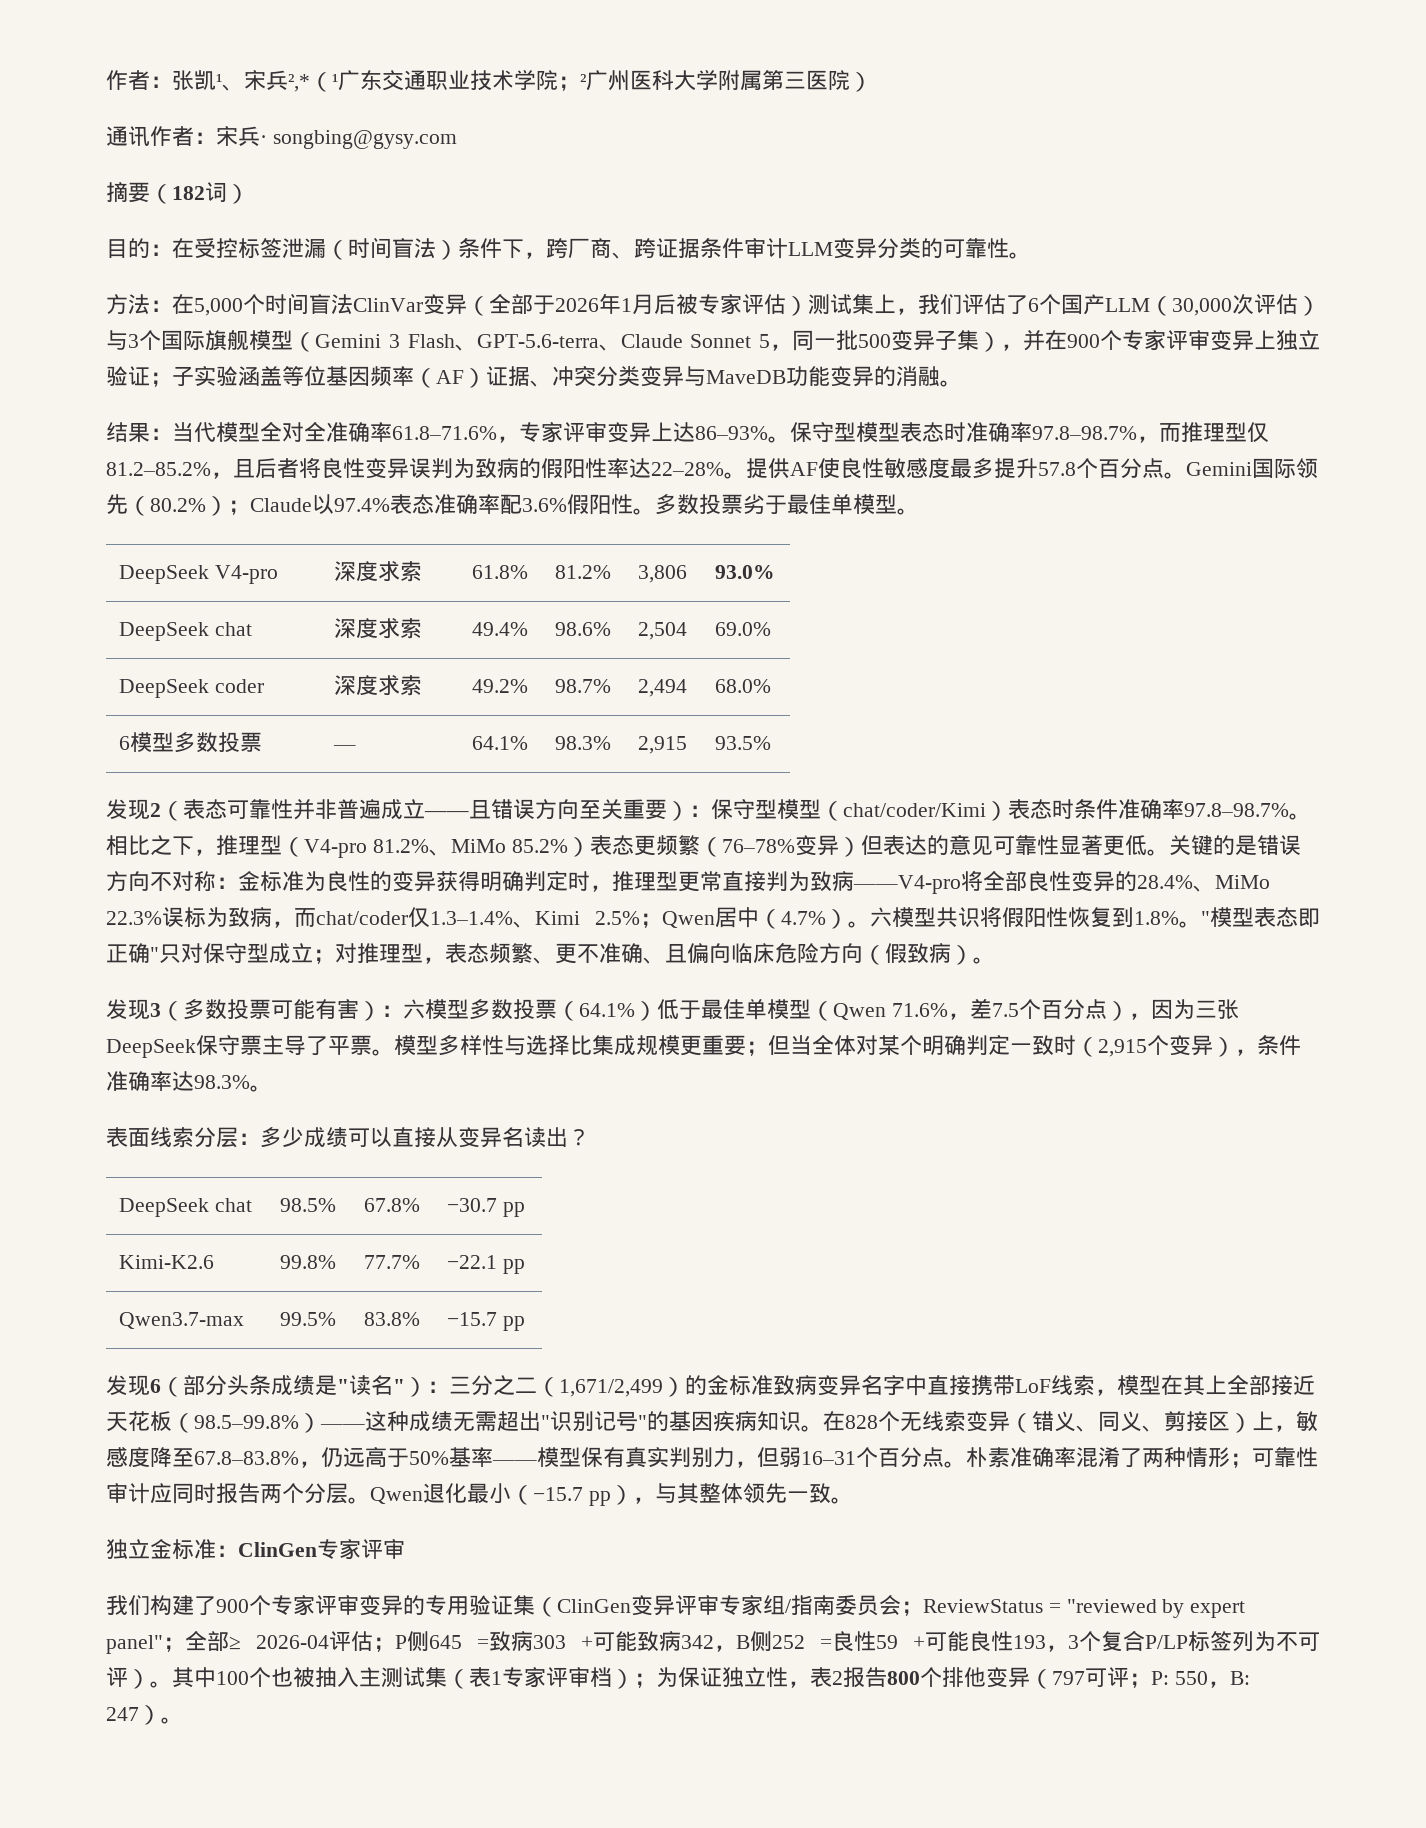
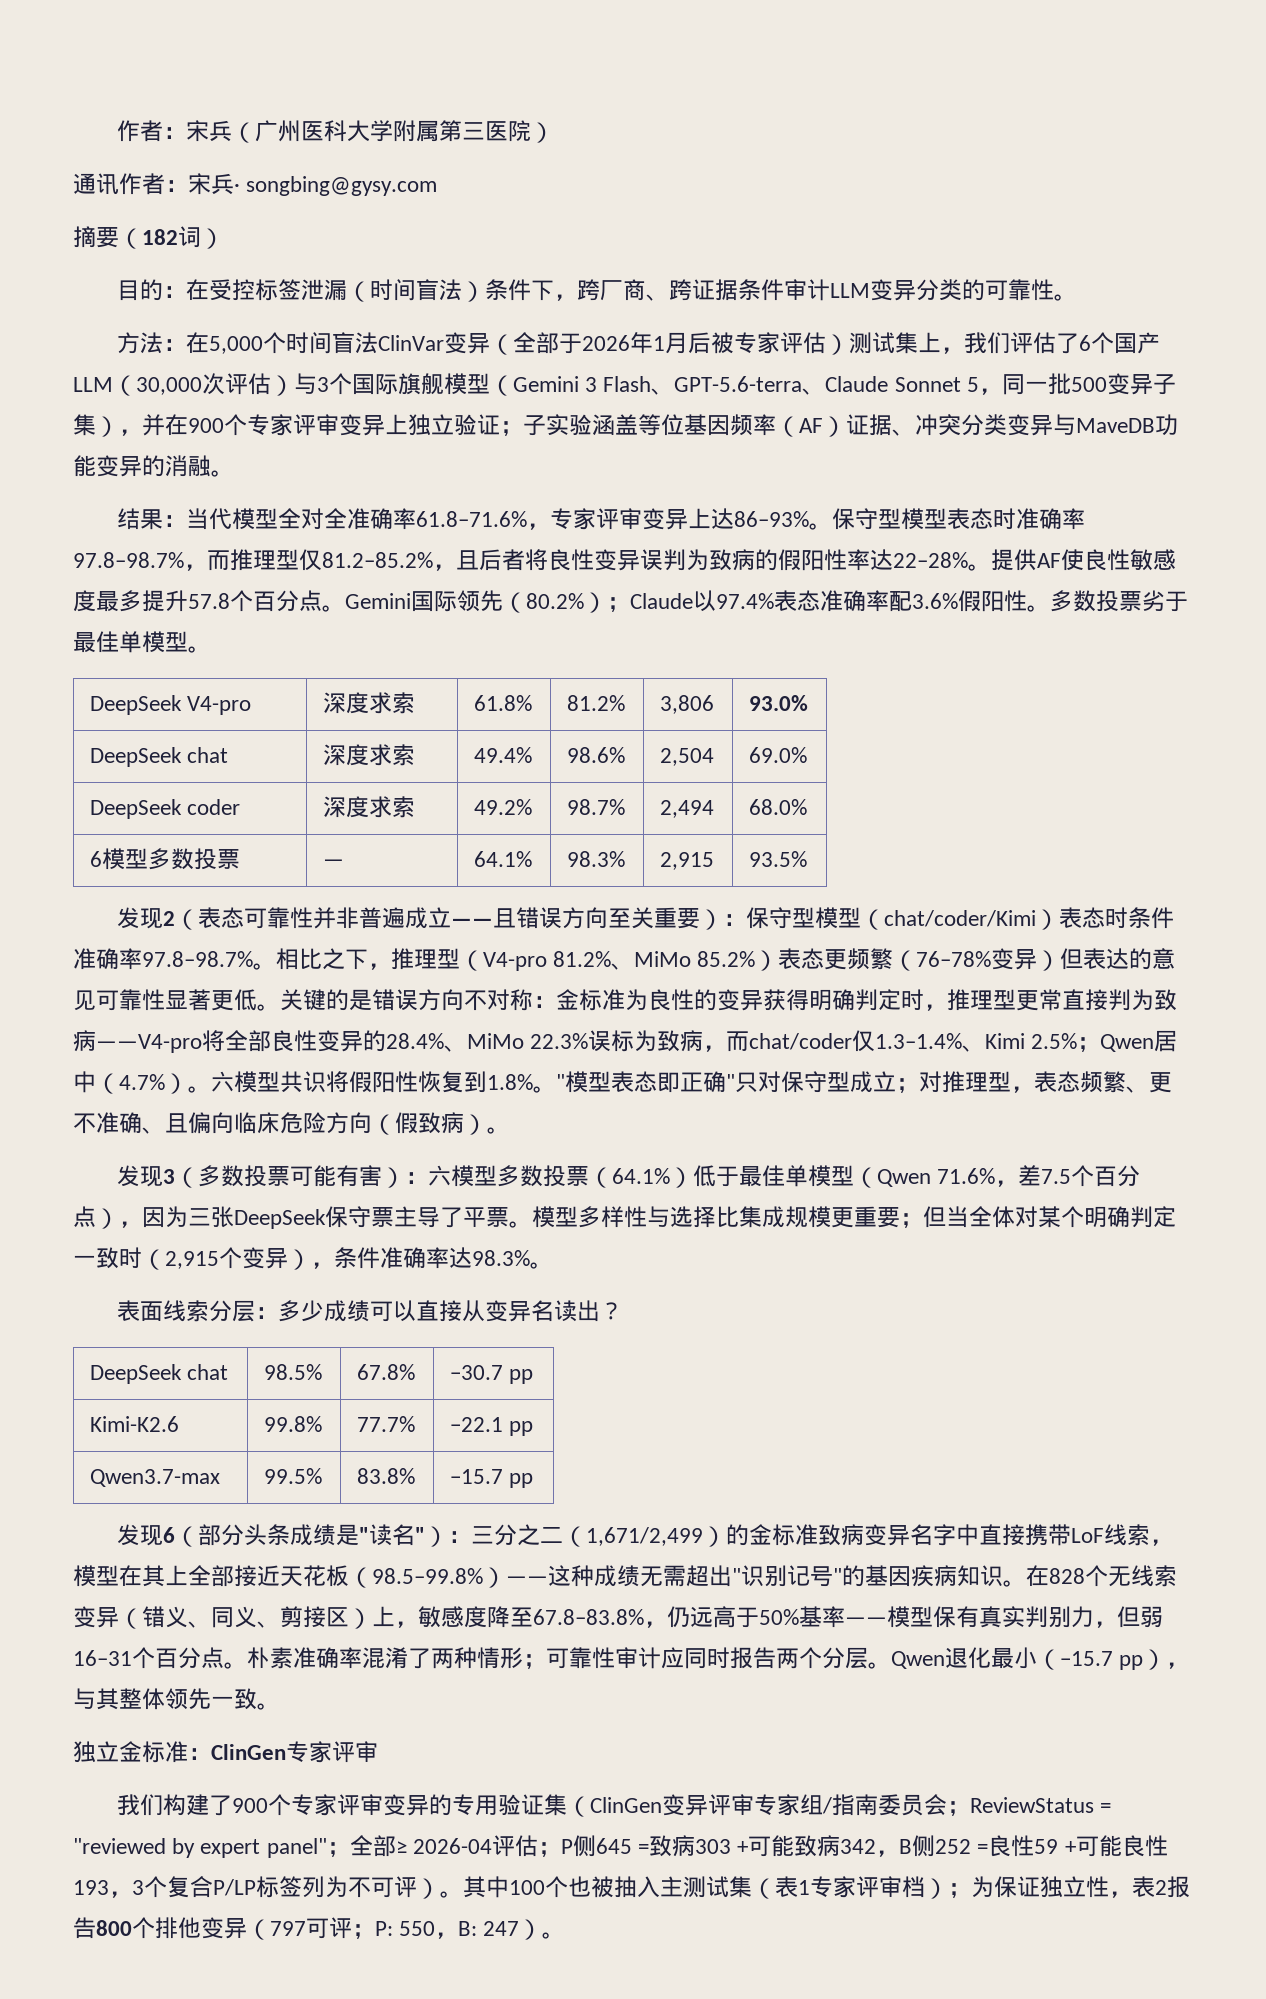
[106,70,586,92] 作者：张凯¹、宋兵²,*（¹广东交通职业技术学院；² -> [116,120,255,143] 作者：宋兵（

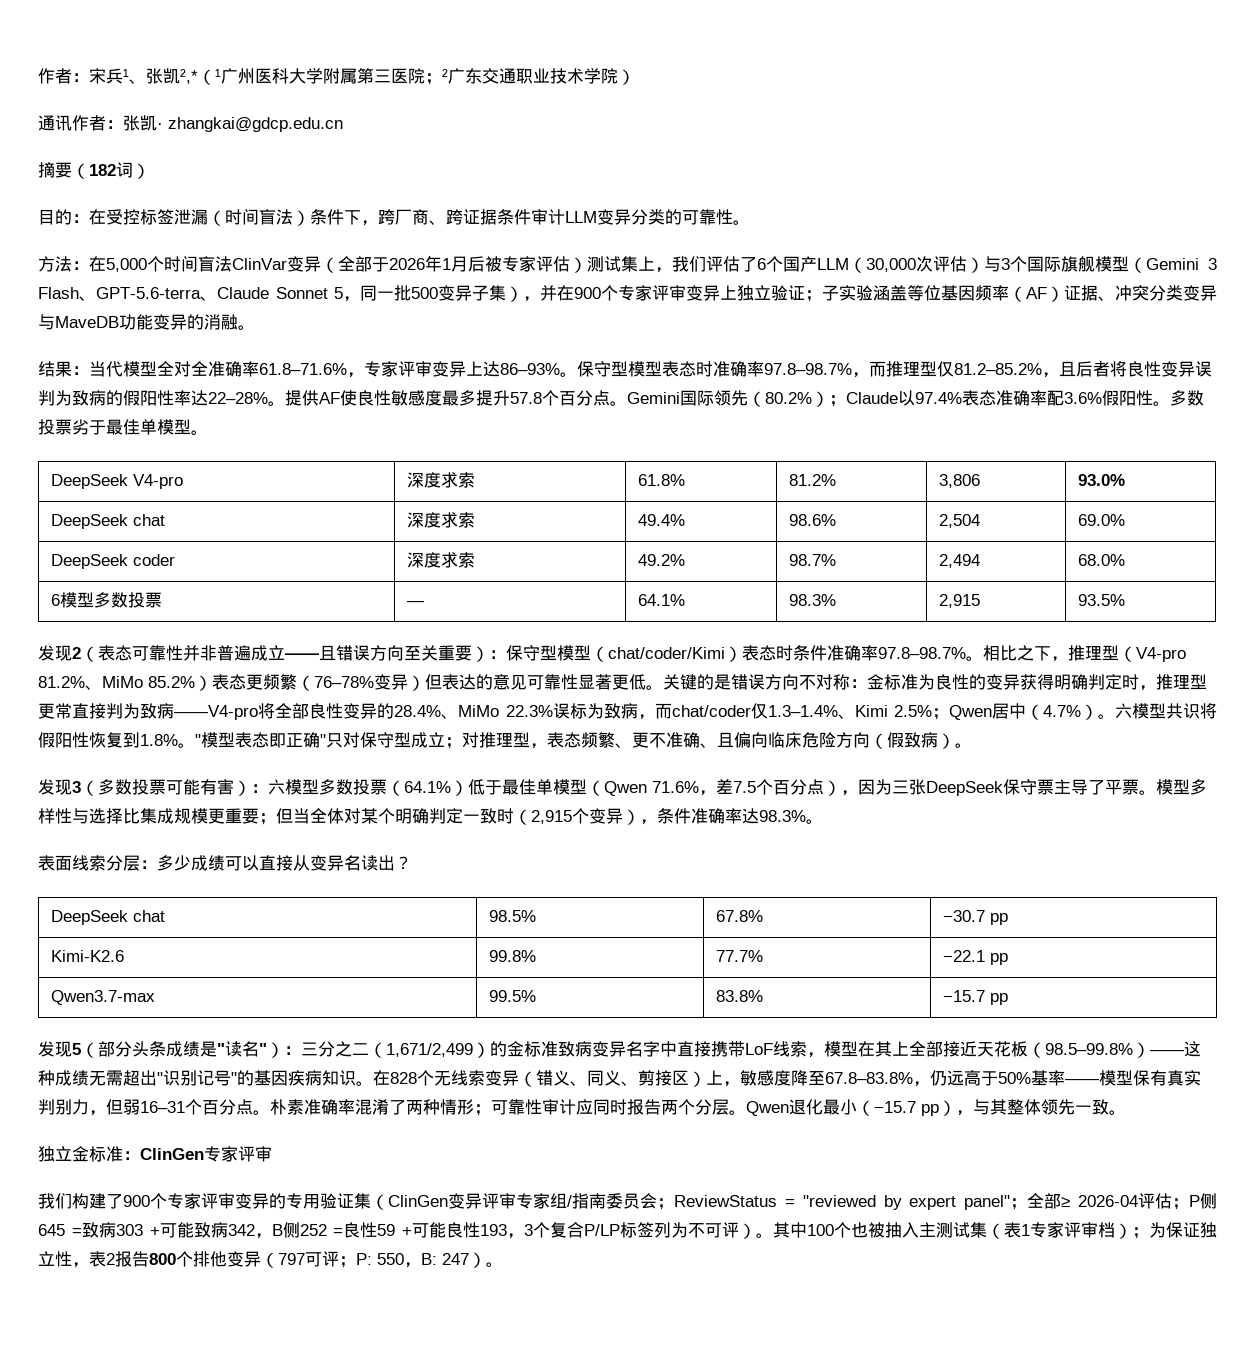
[116,120,255,143] 作者：宋兵（ -> [38,68,221,85] 作者：宋兵¹、张凯²,*（¹
(531, 131) none -> [425,68,618,85] ；²广东交通职业技术学院
[188,173,438,196] 宋兵· songbing@gysy.com -> [123,115,343,132] 张凯· zhangkai@gdcp.edu.cn
[162,1527,175,1543] 6 -> [72,1043,81,1055] 5

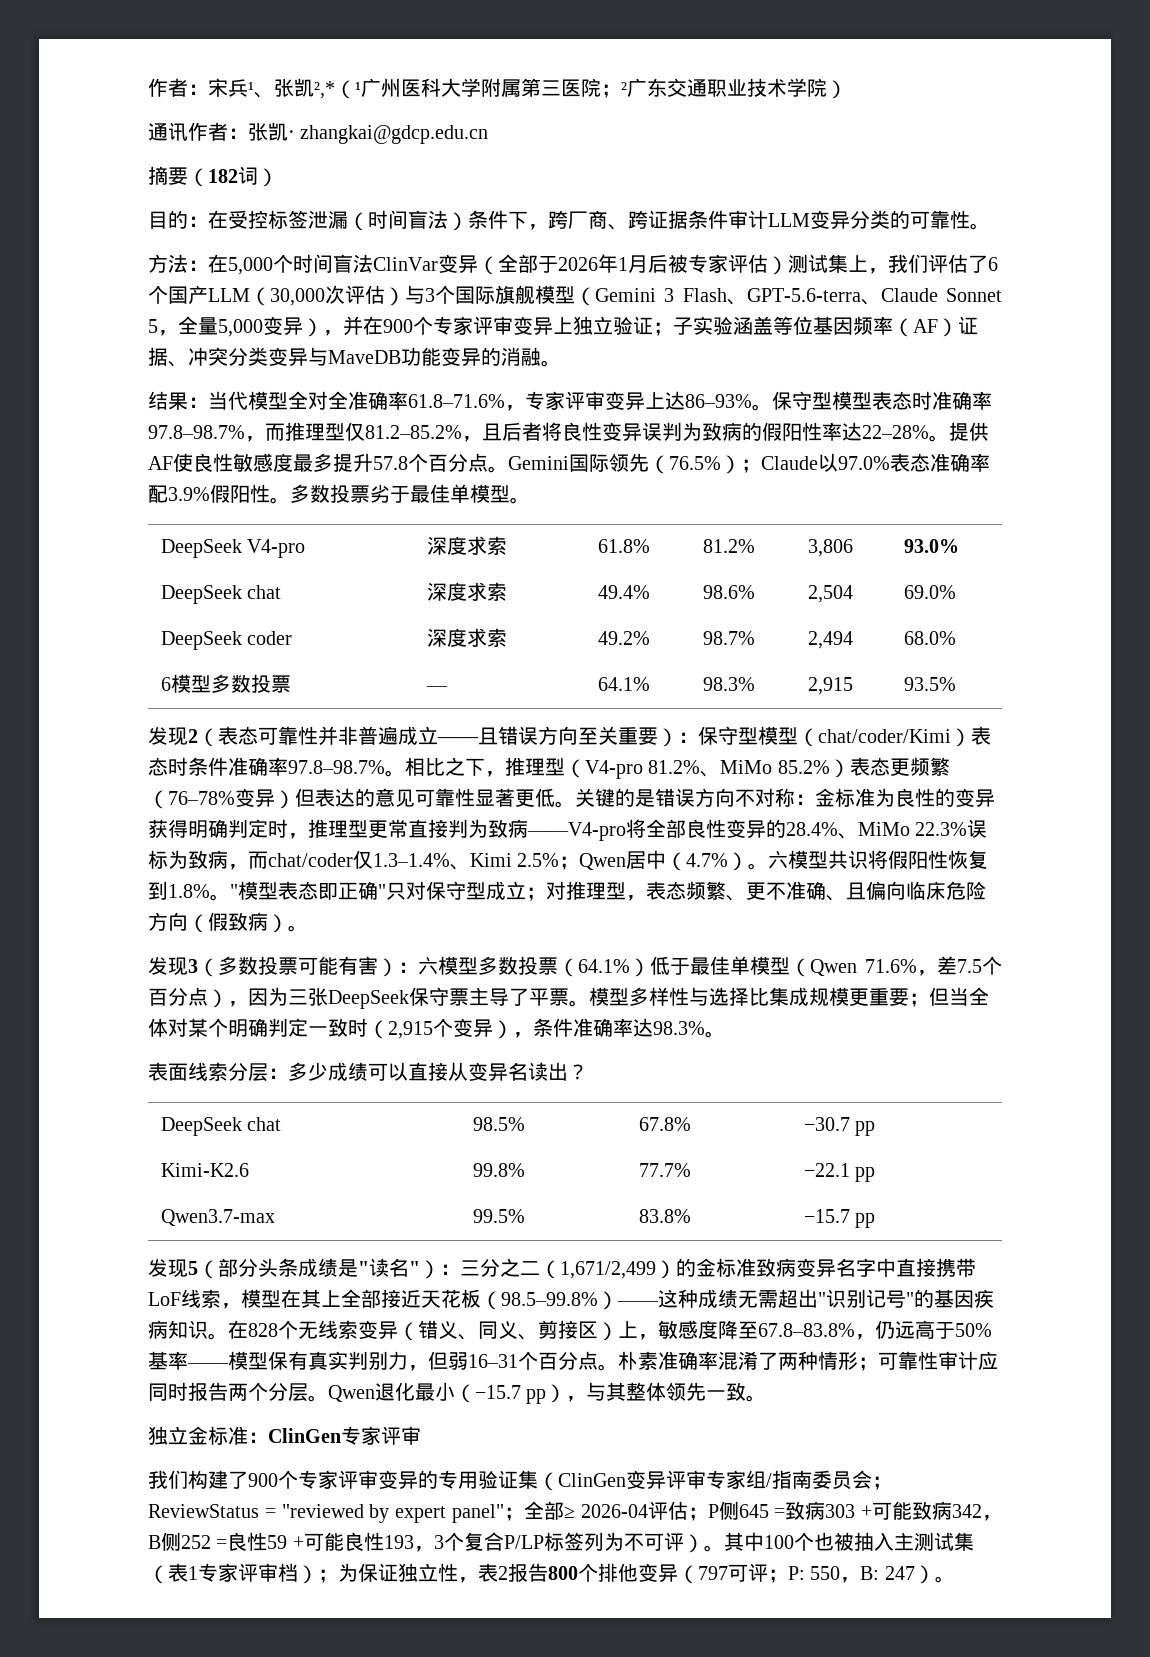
[360,285,506,301] 同一批500变异子集 -> [178,316,303,337] 全量5,000变异
[765,392,812,404] 80.2% -> [669,456,721,470] 76.5%
[915,392,962,404] 97.4% -> [838,456,890,470] 97.0%
[1064,392,1102,404] 3.6% -> [168,487,210,501] 3.9%

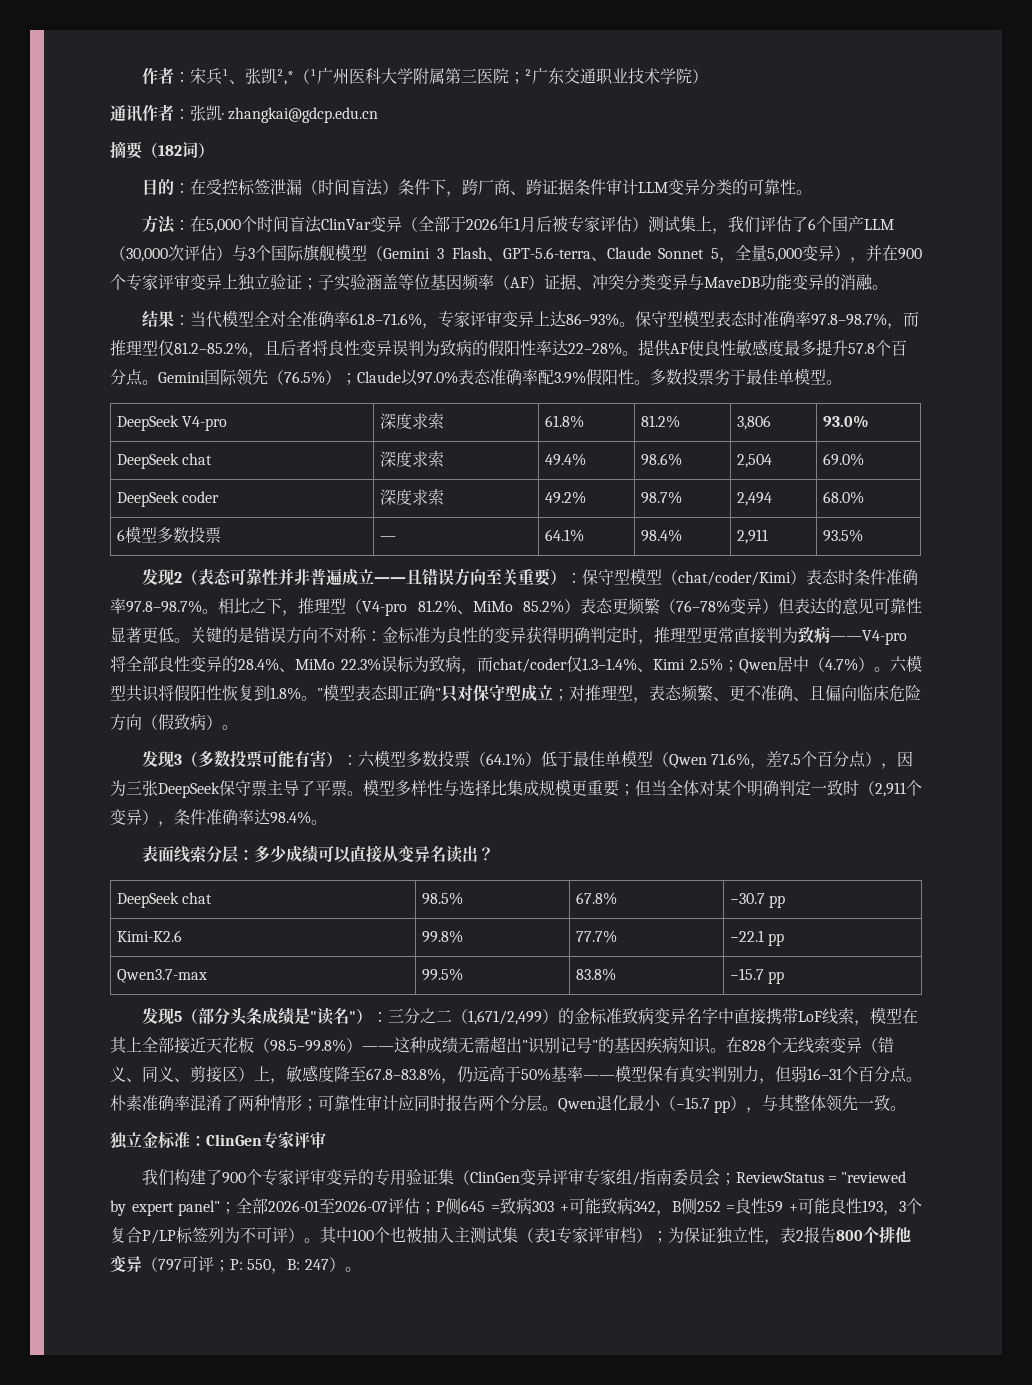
[702,677,755,691] [807,677,853,695] 98.3% | 2,915 -> [640,529,682,542] [736,529,768,544] 98.4% | 2,911
[388,1021,433,1039] 2,915 -> [875,782,906,797] 2,911
[653,1021,705,1035] 98.3% -> [270,811,311,824] 98.4%
[563,1504,648,1518] ≥ 2026-04 -> [268,1198,389,1213] 2026-01至2026-07

